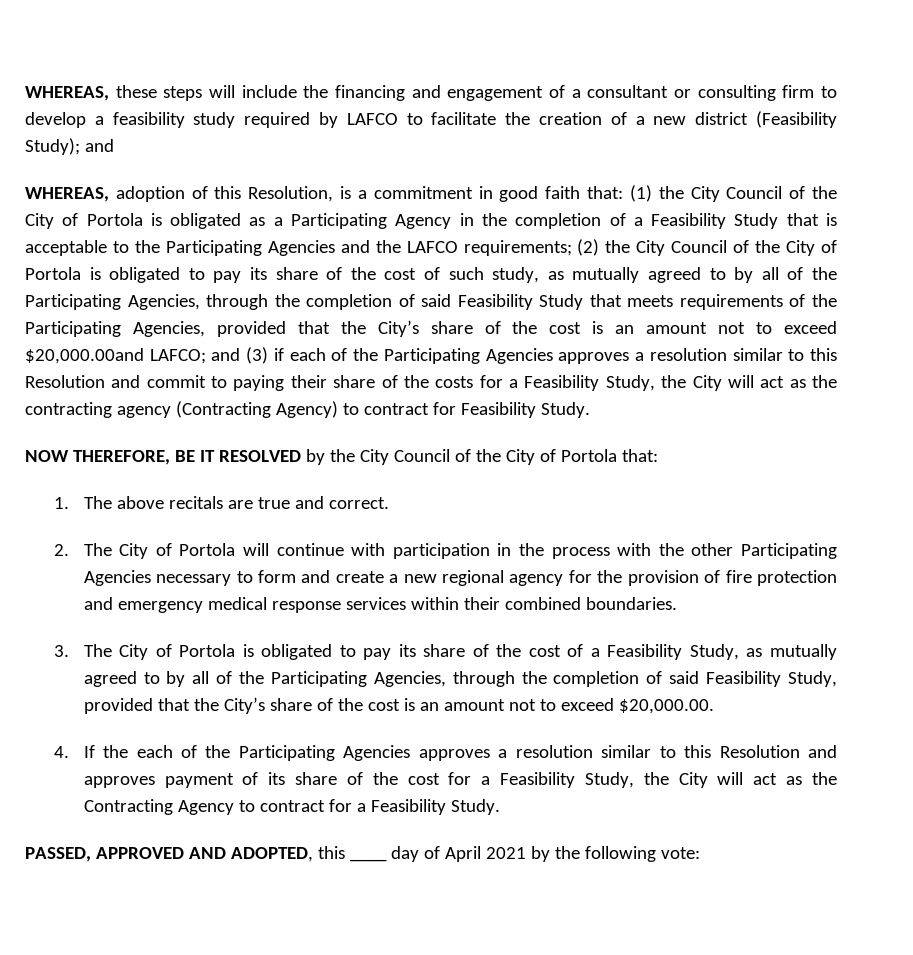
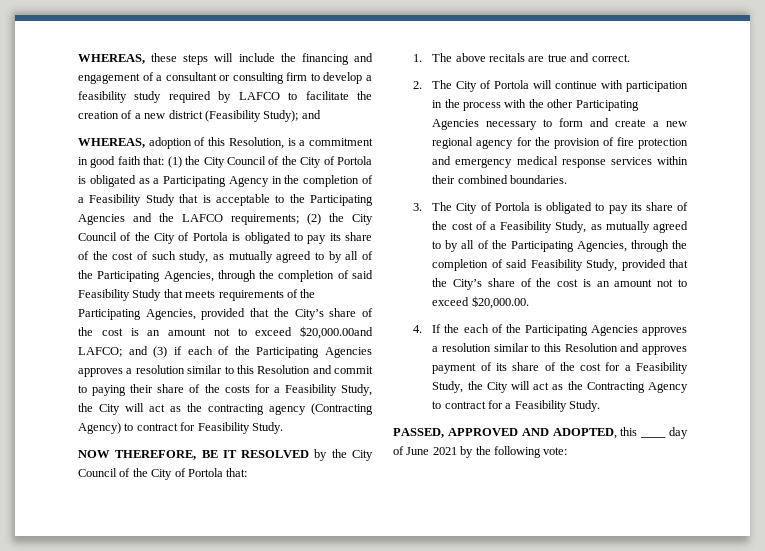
[444,846,481,862] April -> [406,447,430,455] June

